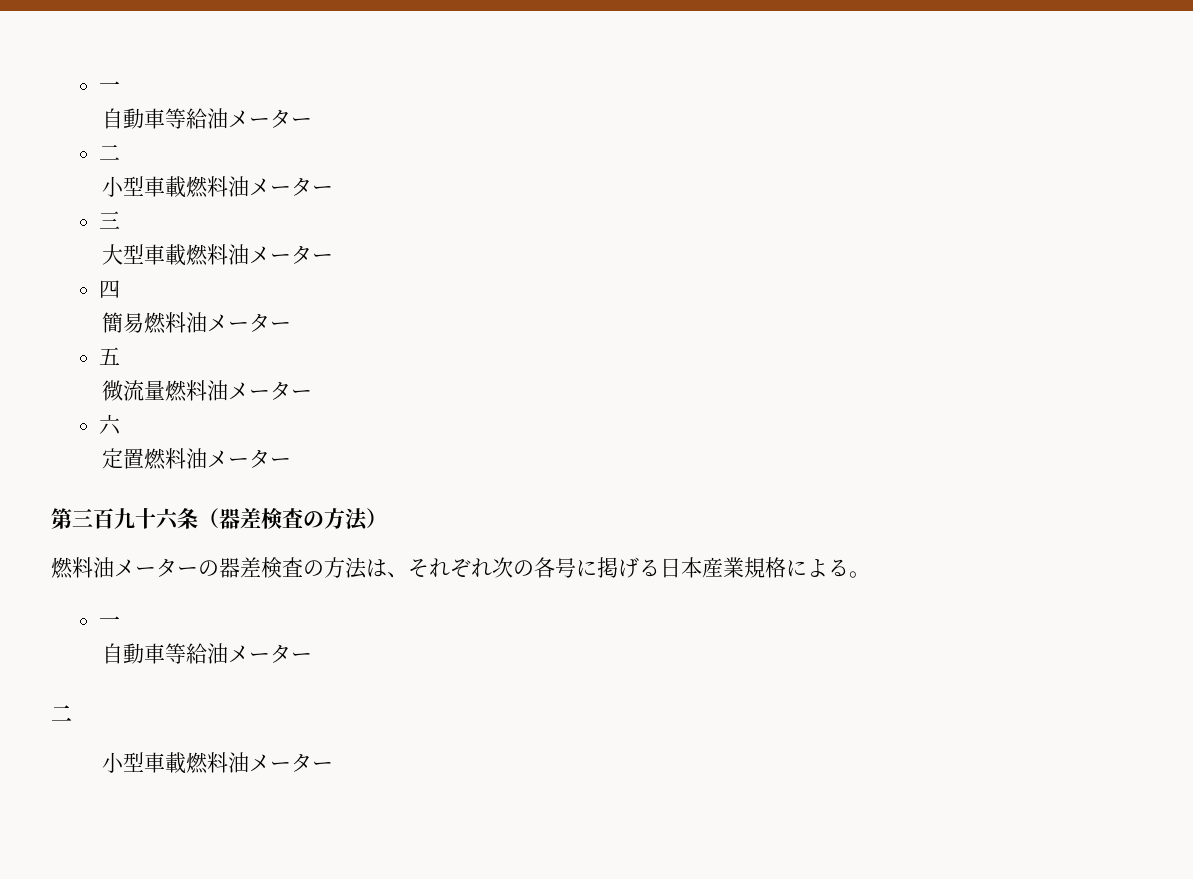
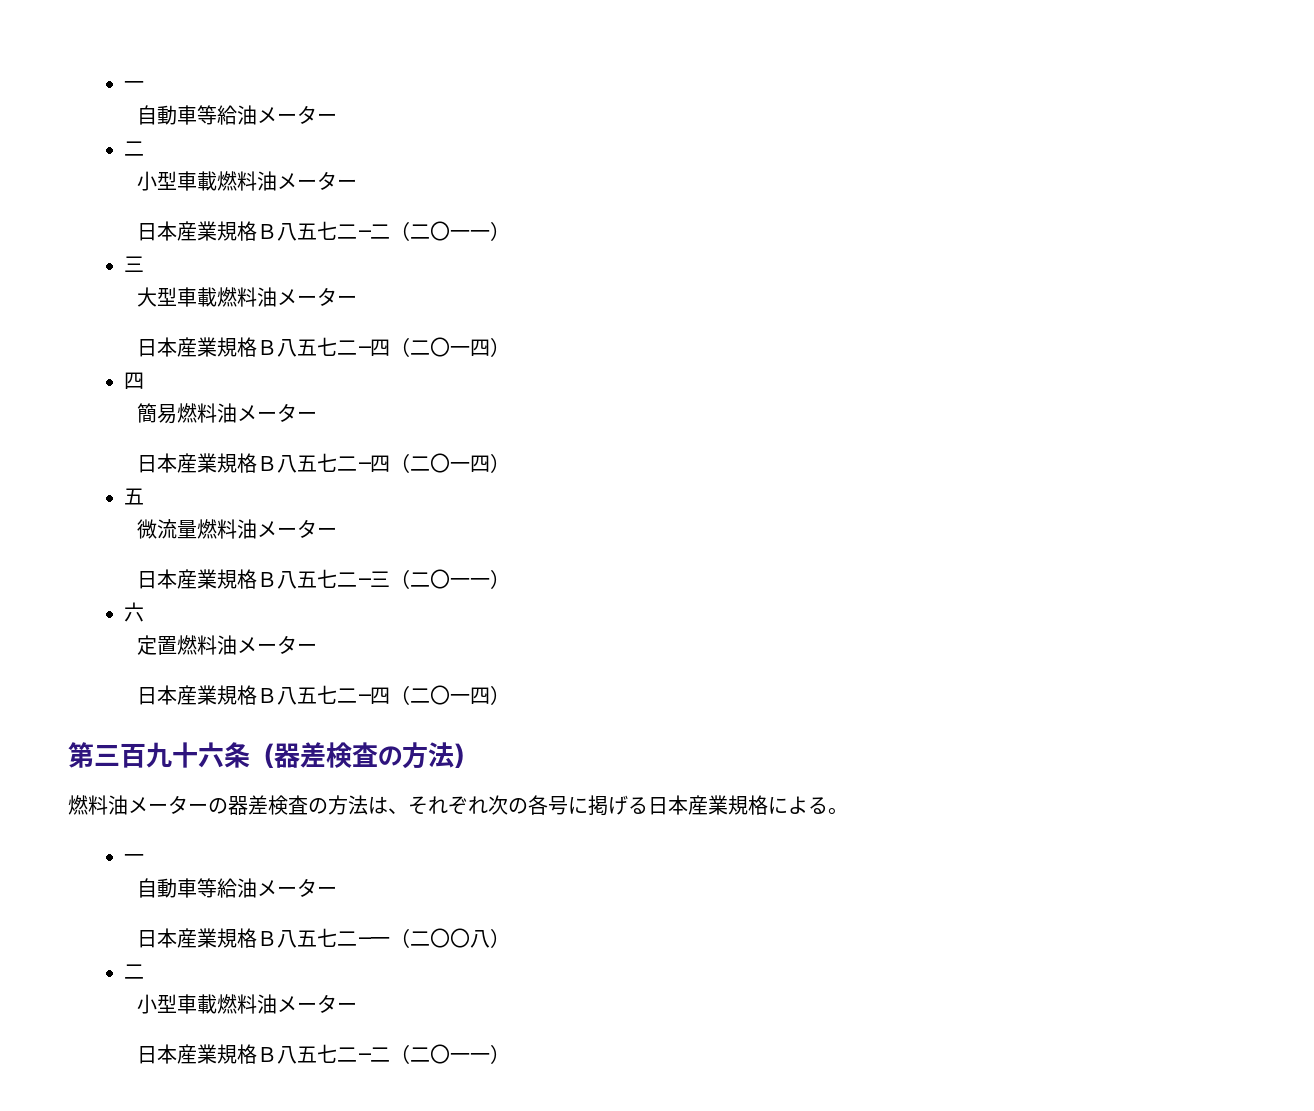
(333, 189) none -> [136,221,510,241] // 日本産業規格Ｂ八五七二―二（二〇一一）
(333, 257) none -> [136,337,510,357] // 日本産業規格Ｂ八五七二―四（二〇一四）
(291, 325) none -> [136,453,510,473] // 日本産業規格Ｂ八五七二―四（二〇一四）
(312, 393) none -> [136,569,510,589] // 日本産業規格Ｂ八五七二―三（二〇一一）
(291, 461) none -> [136,685,510,705] // 日本産業規格Ｂ八五七二―四（二〇一四）
[51,705,72,721] [101,752,333,774] // 二 // 小型車載燃料油メーター -> [136,928,510,948] [124,964,145,979] [136,994,357,1014] [136,1044,510,1064] // 日本産業規格Ｂ八五七二―一（二〇〇八） // 二 // 小型車載燃料油メーター // 日本産業規格Ｂ八五七二―二（二〇一一）

